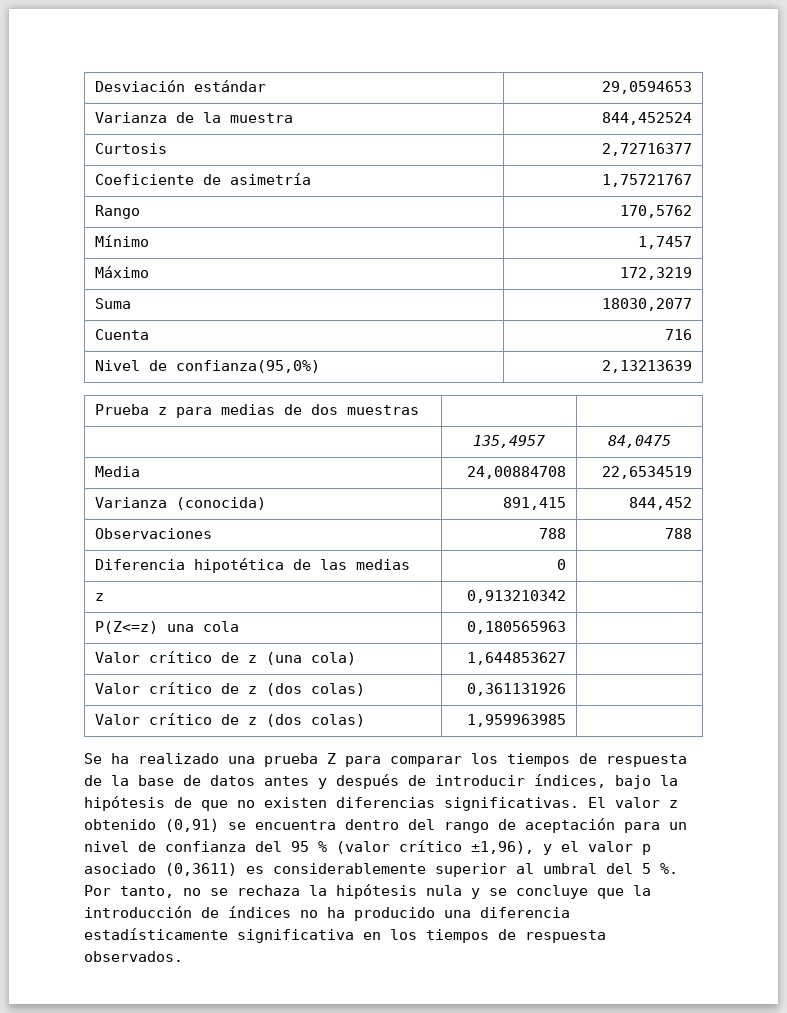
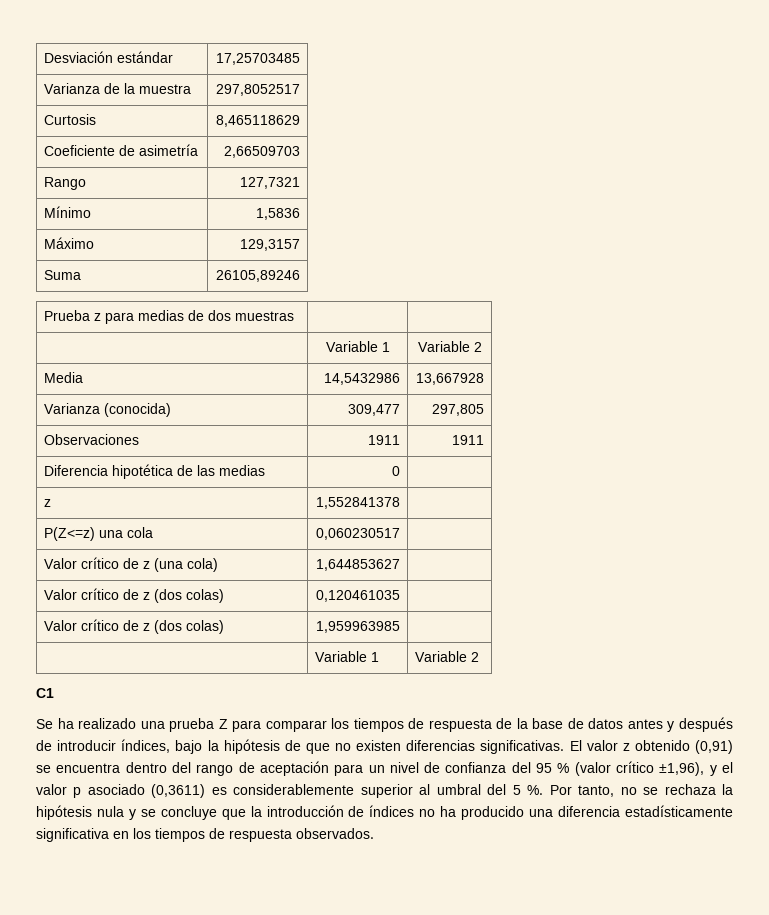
[601,81,692,94] 29,0594653 -> [216,53,301,65] 17,25703485
[601,112,692,125] 844,452524 -> [216,84,301,96] 297,8052517
[601,143,692,156] 2,72716377 -> [216,115,301,127] 8,465118629
[601,174,692,187] 1,75721767 -> [224,146,301,158] 2,66509703
[619,205,692,218] 170,5762 -> [240,177,301,189] 127,7321
[637,236,692,249] 1,7457 -> [256,208,301,220] 1,5836
[619,267,692,280] 172,3219 -> [240,239,301,251] 129,3157
[601,298,692,311] [95,329,150,340] [664,329,692,340] [95,360,321,373] [601,360,692,373] 18030,2077 // Cuenta | 716 // Nivel de confianza(95,0%) | 2,13213639 -> [216,270,301,282] 26105,89246
[473,435,545,448] [608,435,671,448] 135,4957 | 84,0475 -> [325,341,390,352] [417,341,482,352] Variable 1 | Variable 2
[466,466,566,479] [601,466,692,479] 24,00884708 | 22,6534519 -> [324,373,401,385] [416,373,485,385] 14,5432986 | 13,667928
[502,497,566,510] [628,497,692,510] 891,415 | 844,452 -> [348,404,401,416] [432,404,485,416] 309,477 | 297,805
[538,528,566,539] [664,528,692,539] 788 | 788 -> [368,435,401,445] [452,435,485,445] 1911 | 1911
[466,590,566,603] 0,913210342 -> [316,497,401,509] 1,552841378
[466,621,566,634] 0,180565963 -> [316,528,401,540] 0,060230517
[466,683,566,696] 0,361131926 -> [316,590,401,602] 0,120461035
(566, 720) none -> [314,651,379,662] [414,651,479,662] [36,688,54,698] // | Variable 1 | Variable 2 // C1

